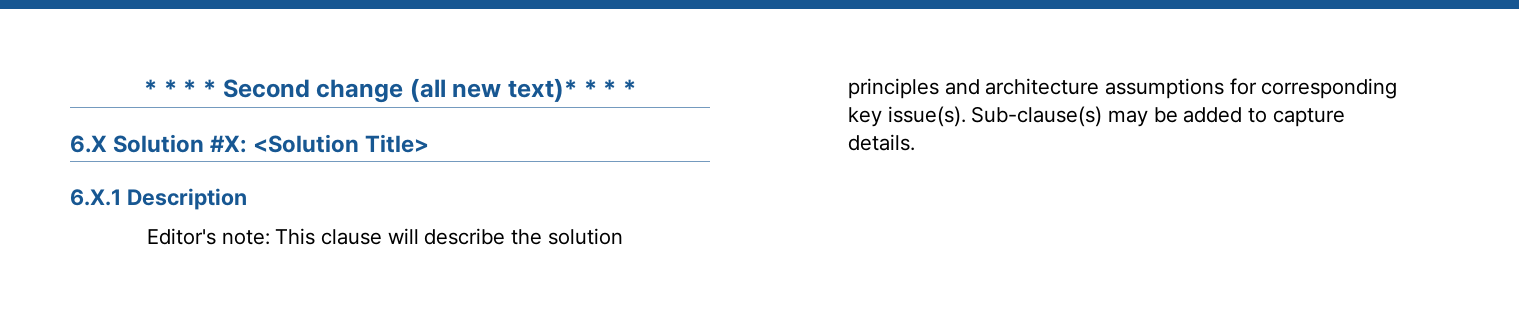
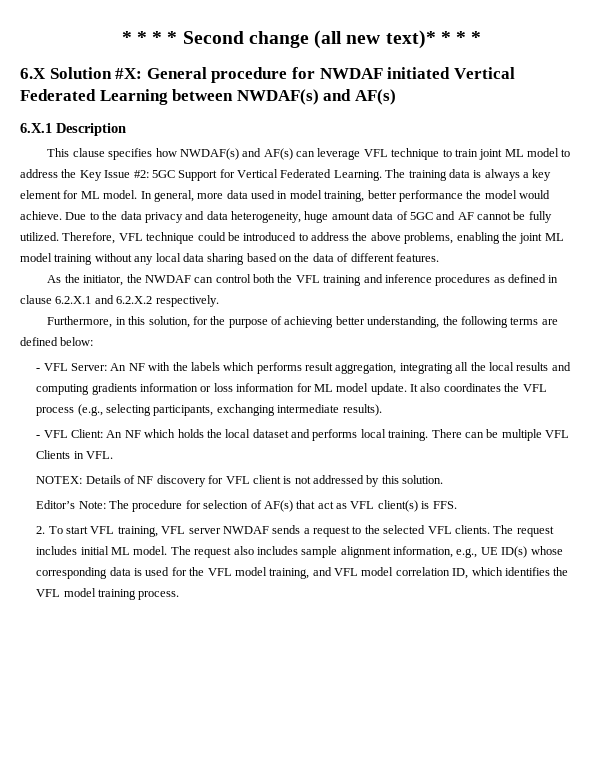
[252,134,429,153] [70,188,247,210] [146,228,623,245] [847,78,1398,99] [847,106,1345,127] [847,134,915,151] <Solution Title> // 6.X.1 Description // Editor's note: This clause will describe the solution principles and architecture assumptions for corresponding key issue(s). Sub-clause(s) may be added to capture details. -> [146,67,515,83] [20,89,396,105] [20,123,126,136] [47,148,571,160] [20,169,552,181] [20,190,550,202] [20,211,552,223] [20,232,564,244] [20,253,439,265] [47,274,559,286] [20,295,219,307] [47,316,558,328] [20,337,94,346] [36,362,571,374] [36,383,547,395] [36,404,382,416] [36,429,570,441] [36,450,114,459] [36,475,444,487] [36,500,457,512] [36,525,554,537] [36,546,563,558] [36,567,569,579] [36,588,180,600] General procedure for NWDAF initiated Vertical Federated Learning between NWDAF(s) and AF(s) // 6.X.1 Description // This clause specifies how NWDAF(s) and AF(s) can leverage VFL technique to train joint ML model to address the Key Issue #2: 5GC Support for Vertical Federated Learning. The training data is always a key element for ML model. In general, more data used in model training, better performance the model would achieve. Due to the data privacy and data heterogeneity, huge amount data of 5GC and AF cannot be fully utilized. Therefore, VFL technique could be introduced to address the above problems, enabling the joint ML model training without any local data sharing based on the data of different features. // As the initiator, the NWDAF can control both the VFL training and inference procedures as defined in clause 6.2.X.1 and 6.2.X.2 respectively. // Furthermore, in this solution, for the purpose of achieving better understanding, the following terms are defined below: // - VFL Server: An NF with the labels which performs result aggregation, integrating all the local results and computing gradients information or loss information for ML model update. It also coordinates the VFL process (e.g., selecting participants, exchanging intermediate results). // - VFL Client: An NF which holds the local dataset and performs local training. There can be multiple VFL Clients in VFL. // NOTEX: Details of NF discovery for VFL client is not addressed by this solution. // Editor’s Note: The procedure for selection of AF(s) that act as VFL client(s) is FFS. // 2. To start VFL training, VFL server NWDAF sends a request to the selected VFL clients. The request includes initial ML model. The request also includes sample alignment information, e.g., UE ID(s) whose corresponding data is used for the VFL model training, and VFL model correlation ID, which identifies the VFL model training process.

